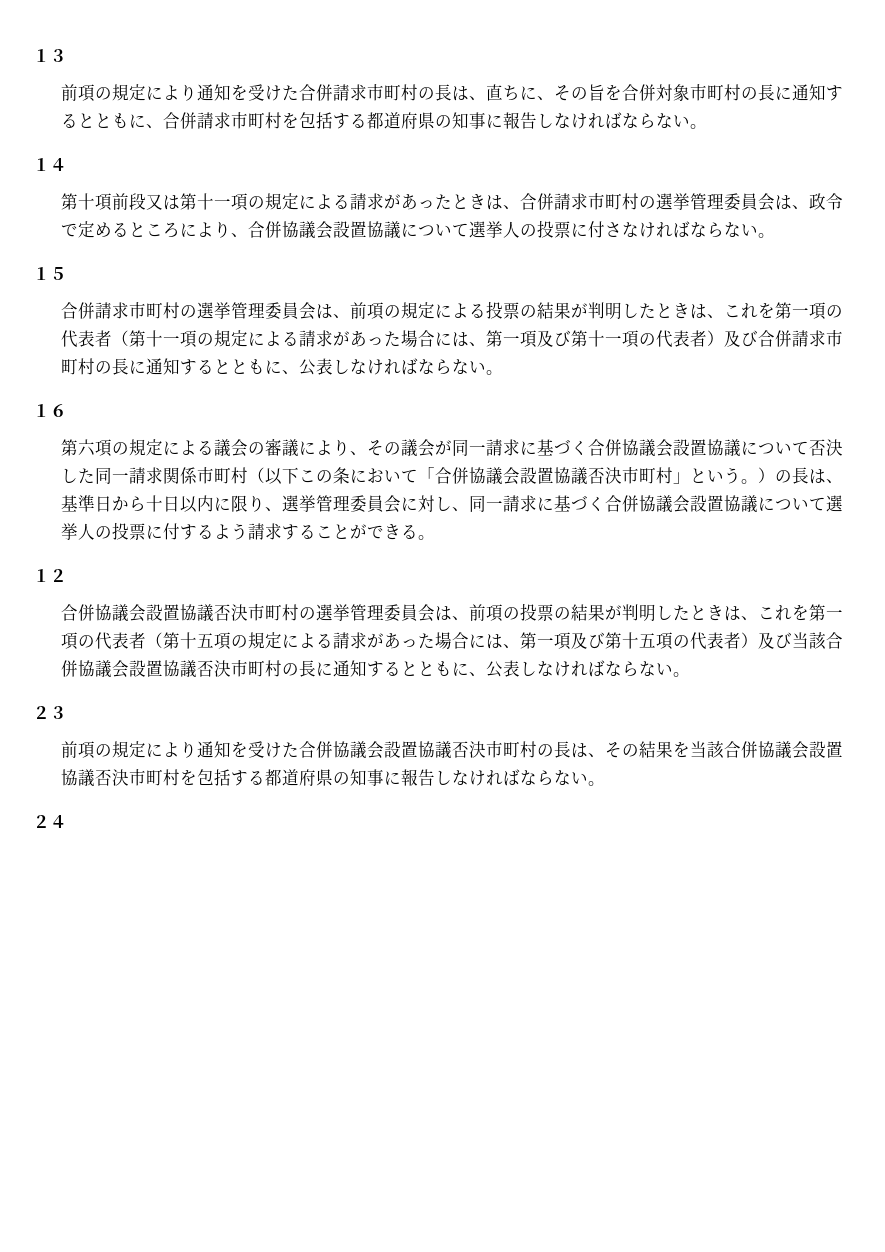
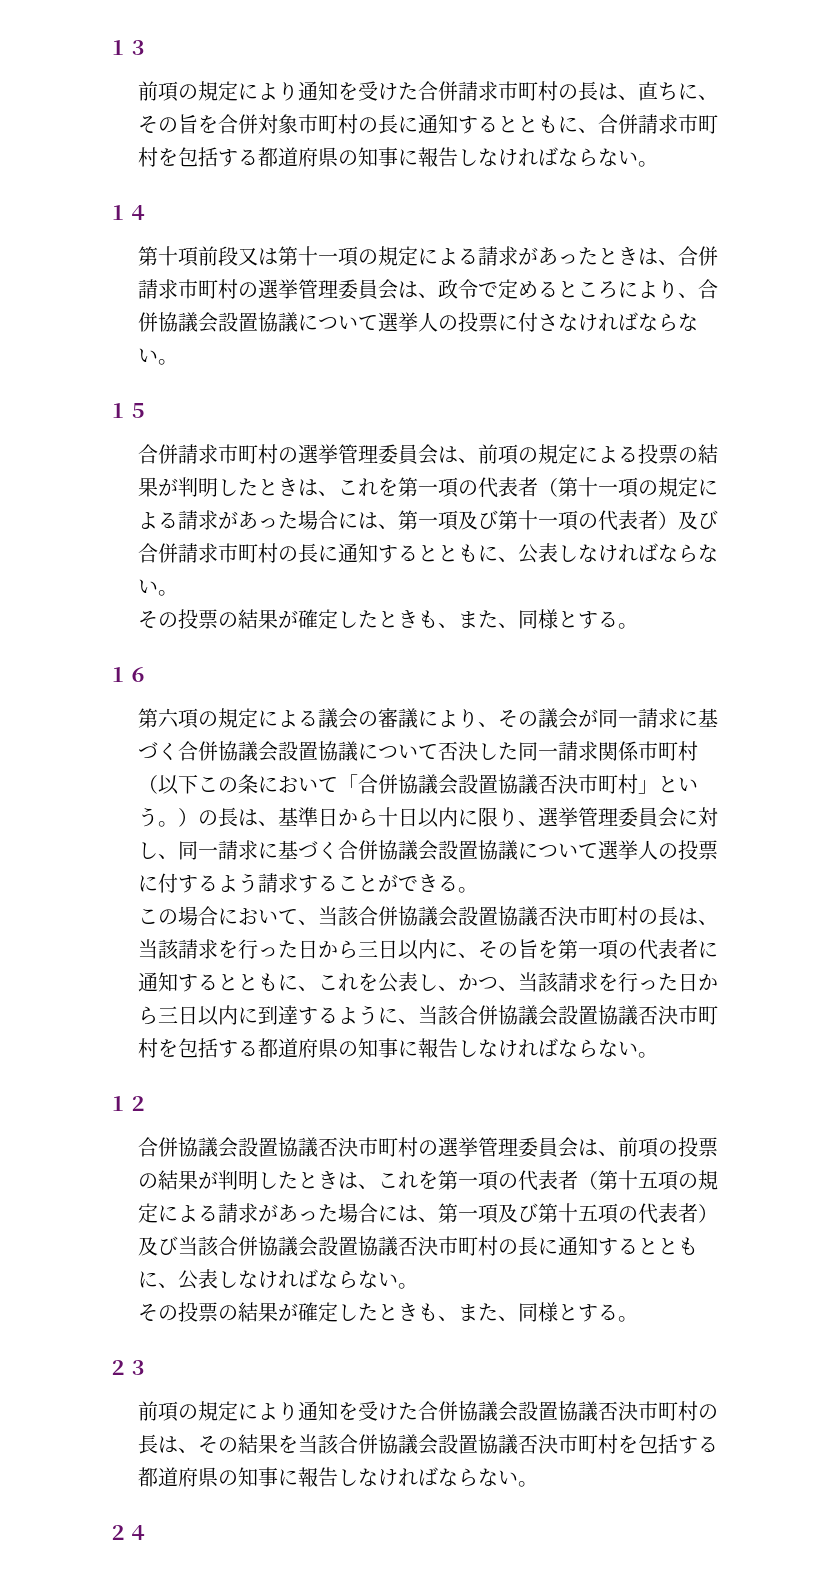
(503, 372) none -> [137,609,638,629] // その投票の結果が確定したときも、また、同様とする。
(435, 537) none -> [137,906,718,927] [137,939,718,960] [137,972,718,993] [137,1005,718,1026] [137,1038,658,1058] // この場合において、当該合併協議会設置協議否決市町村の長は、当該請求を行った日から三日以内に、その旨を第一項の代表者に通知するとともに、これを公表し、かつ、当該請求を行った日から三日以内に到達するように、当該合併協議会設置協議否決市町村を包括する都道府県の知事に報告しなければならない。
(690, 674) none -> [137,1302,638,1322] // その投票の結果が確定したときも、また、同様とする。

